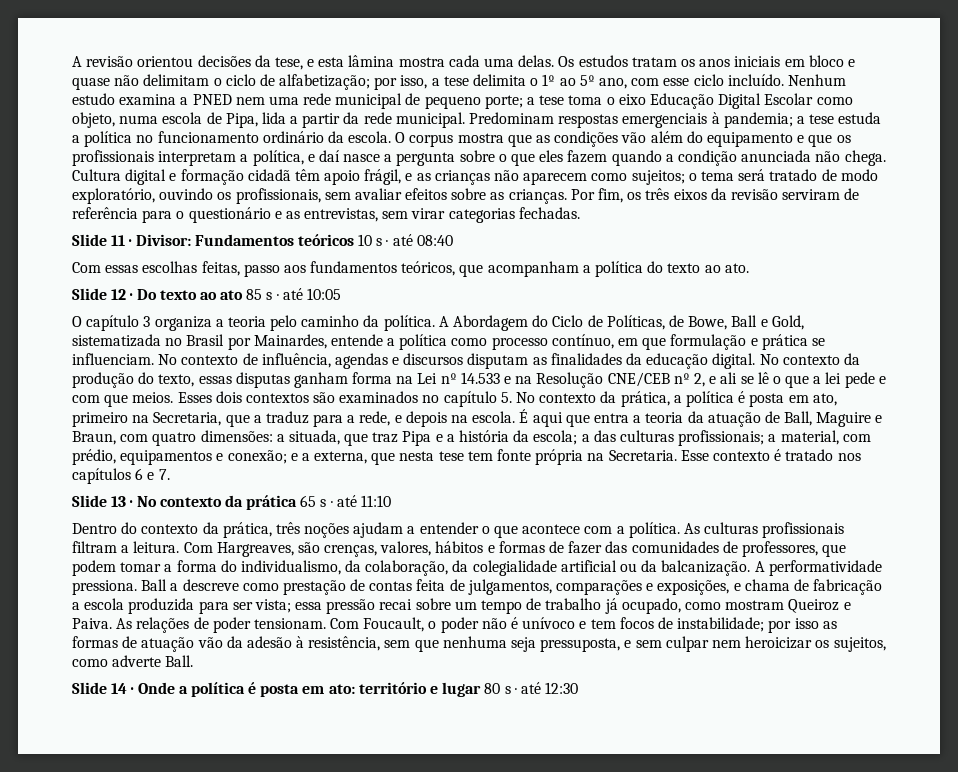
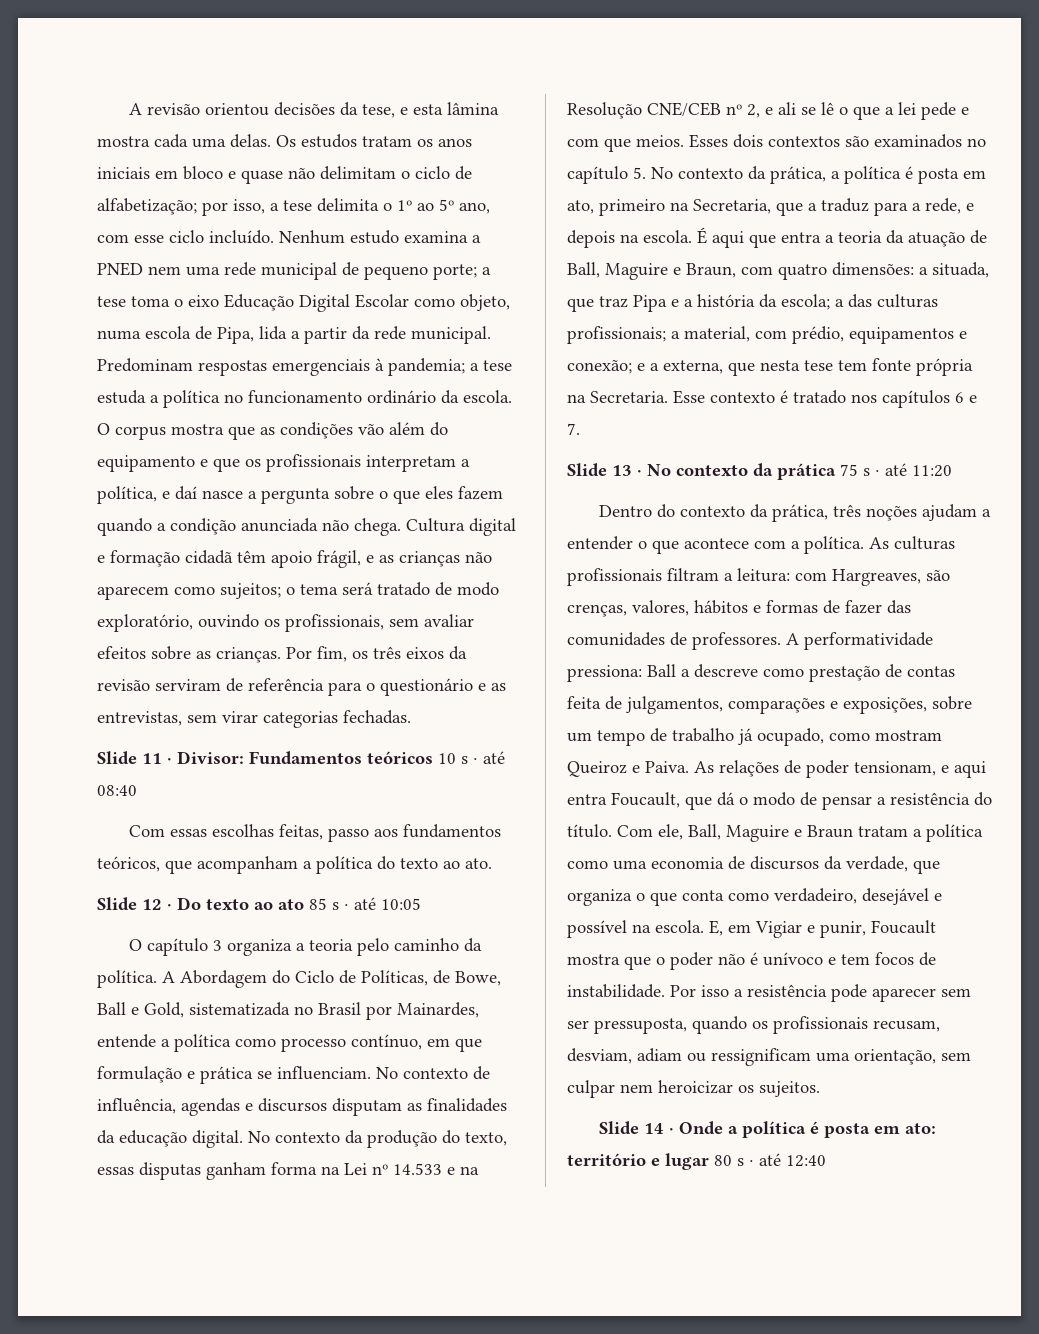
[300,495,392,507] 65 s · até 11:10 -> [840,463,952,477] 75 s · até 11:20
[133,541,213,553] leitura. Com -> [737,568,827,582] leitura: com
[741,541,847,557] [72,560,751,576] professores, que podem tomar a forma do individualismo, da colaboração, da colegialidade artificial ou da balcanização. -> [692,632,781,650] professores.
[72,580,137,595] pressiona. -> [567,665,642,682] pressiona:
[733,579,883,595] [72,598,413,614] e chama de fabricação a escola produzida para ser vista; essa pressão recai -> (927, 705) none
[253,617,425,632] tensionam. Com Foucault, -> [854,761,986,778] [567,792,992,810] [567,824,983,842] [567,856,940,874] [567,888,942,906] [567,920,936,938] [567,954,651,970] tensionam, e aqui entra Foucault, que dá o modo de pensar a resistência do título. Com ele, Ball, Maguire e Braun tratam a política como uma economia de discursos da verdade, que organiza o que conta como verdadeiro, desejável e possível na escola. E, em Vigiar e punir, Foucault mostra que
[677,617,837,633] [72,636,632,652] instabilidade; por isso as formas de atuação vão da adesão à resistência, sem que nenhuma seja pressuposta, e -> [567,984,971,1002] [567,1016,940,1034] [567,1048,936,1066] instabilidade. Por isso a resistência pode aparecer sem ser pressuposta, quando os profissionais recusam, desviam, adiam ou ressignificam uma orientação,
[833,637,886,652] [72,655,194,667] sujeitos, como adverte Ball. -> [759,1081,820,1097] sujeitos.
[545,682,579,694] 12:30 -> [786,1155,826,1167] 12:40

